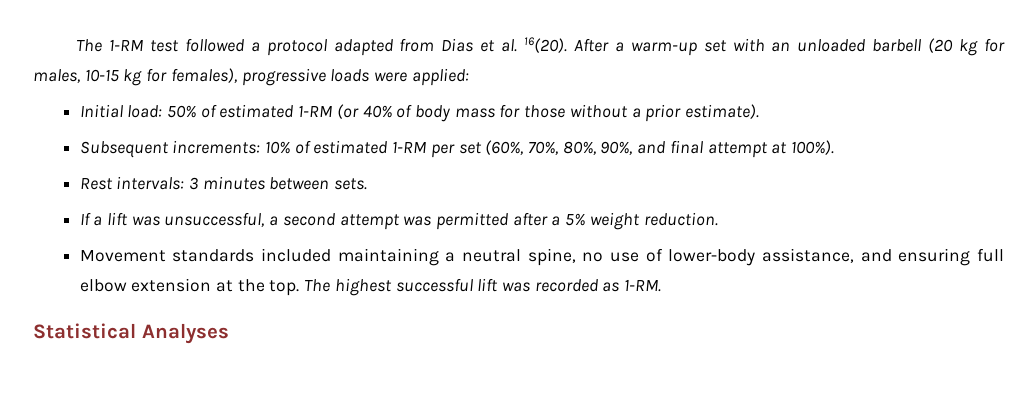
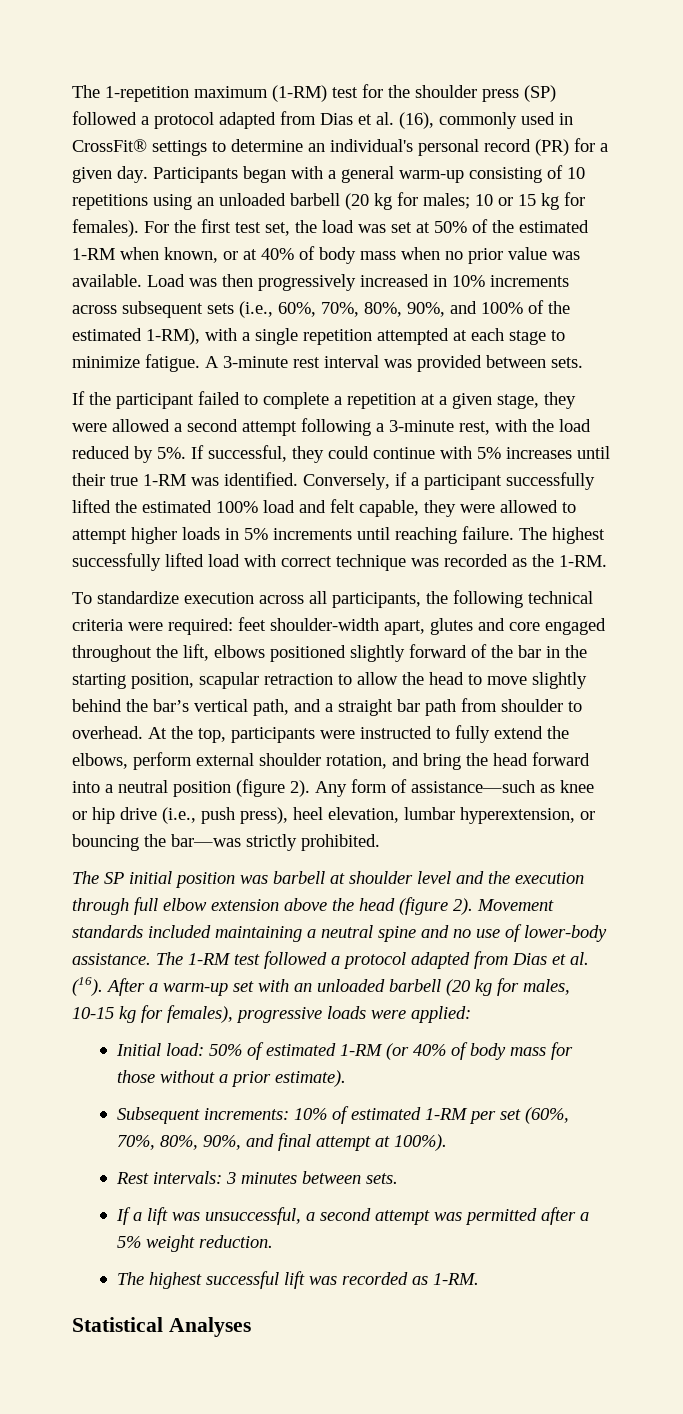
[76,39,103,52] The -> [72,84,556,102] [72,111,573,129] [72,138,608,156] [72,165,585,183] [72,192,585,210] [72,219,589,237] [72,246,580,264] [72,274,569,291] [72,300,570,318] [72,328,565,345] [72,354,583,372] [72,391,576,409] [72,418,591,436] [72,445,610,463] [72,472,595,490] [72,499,576,517] [72,526,605,544] [72,553,607,571] [72,590,593,608] [72,617,606,635] [72,644,587,662] [72,672,587,689] [72,698,582,716] [72,725,569,743] [72,752,590,770] [72,779,594,797] [72,807,595,824] [72,834,380,851] [72,871,584,888] [72,897,554,915] [72,924,607,942] [72,952,183,965] The 1-repetition maximum (1-RM) test for the shoulder press (SP) followed a protocol adapted from Dias et al. (16), commonly used in CrossFit® settings to determine an individual's personal record (PR) for a given day. Participants began with a general warm-up consisting of 10 repetitions using an unloaded barbell (20 kg for males; 10 or 15 kg for females). For the first test set, the load was set at 50% of the estimated 1-RM when known, or at 40% of body mass when no prior value was available. Load was then progressively increased in 10% increments across subsequent sets (i.e., 60%, 70%, 80%, 90%, and 100% of the estimated 1-RM), with a single repetition attempted at each stage to minimize fatigue. A 3-minute rest interval was provided between sets. // If the participant failed to complete a repetition at a given stage, they were allowed a second attempt following a 3-minute rest, with the load reduced by 5%. If successful, they could continue with 5% increases until their true 1-RM was identified. Conversely, if a participant successfully lifted the estimated 100% load and felt capable, they were allowed to attempt higher loads in 5% increments until reaching failure. The highest successfully lifted load with correct technique was recorded as the 1-RM. // To standardize execution across all participants, the following technical criteria were required: feet shoulder-width apart, glutes and core engaged throughout the lift, elbows positioned slightly forward of the bar in the starting position, scapular retraction to allow the head to move slightly behind the bar’s vertical path, and a straight bar path from shoulder to overhead. At the top, participants were instructed to fully extend the elbows, perform external shoulder rotation, and bring the head forward into a neutral position (figure 2). Any form of assistance—such as knee or hip drive (i.e., push press), heel elevation, lumbar hyperextension, or bouncing the bar—was strictly prohibited. // The SP initial position was barbell at shoulder level and the execution through full elbow extension above the head (figure 2). Movement standards included maintaining a neutral spine and no use of lower-body assistance. The
[524,37,568,53] 16(20). -> [72,977,103,996] (16).
[79,248,1004,266] [79,278,300,296] Movement standards included maintaining a neutral spine, no use of lower-body assistance, and ensuring full elbow extension at the top. -> (274, 1241) none

